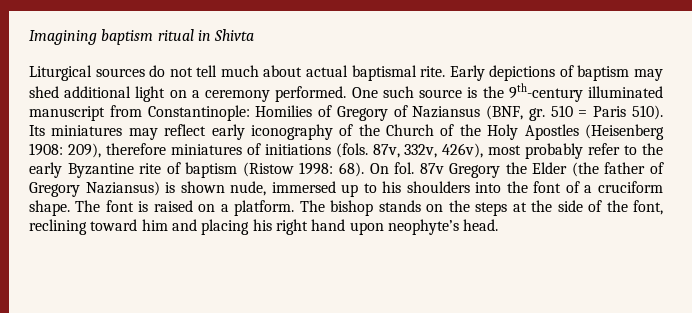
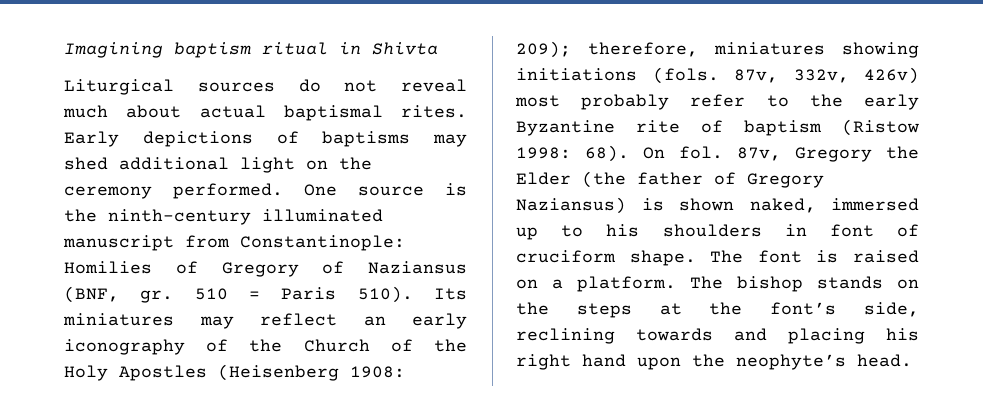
[196,65,218,77] tell -> [401,79,467,92] reveal
[420,66,446,77] rite. -> [401,105,467,118] rites.
[577,65,630,81] baptism -> [322,131,411,147] baptisms
[191,90,200,98] a -> [339,157,372,170] the
[382,86,414,98] such -> (337, 190) none
[508,83,583,102] 9th-century -> [108,209,251,225] ninth-century
(207, 130) none -> [363,316,386,326] an
[67,143,261,158] 209), therefore miniatures of -> [516,41,919,58] 209); therefore, miniatures showing
[442,143,484,158] 426v), -> [864,67,919,84] 426v)
[419,163,444,174] 87v -> [737,147,781,161] 87v,
[230,181,267,196] nude, -> [749,198,816,213] naked,
[475,181,528,193] into the -> [784,224,807,236] in
[584,185,593,193] a -> (919, 230) none
[557,200,663,215] [29,219,168,235] side of the font, reclining toward him -> [770,302,919,317] [516,328,713,344] font’s side, reclining towards
(384, 228) none -> [692,354,725,367] the

